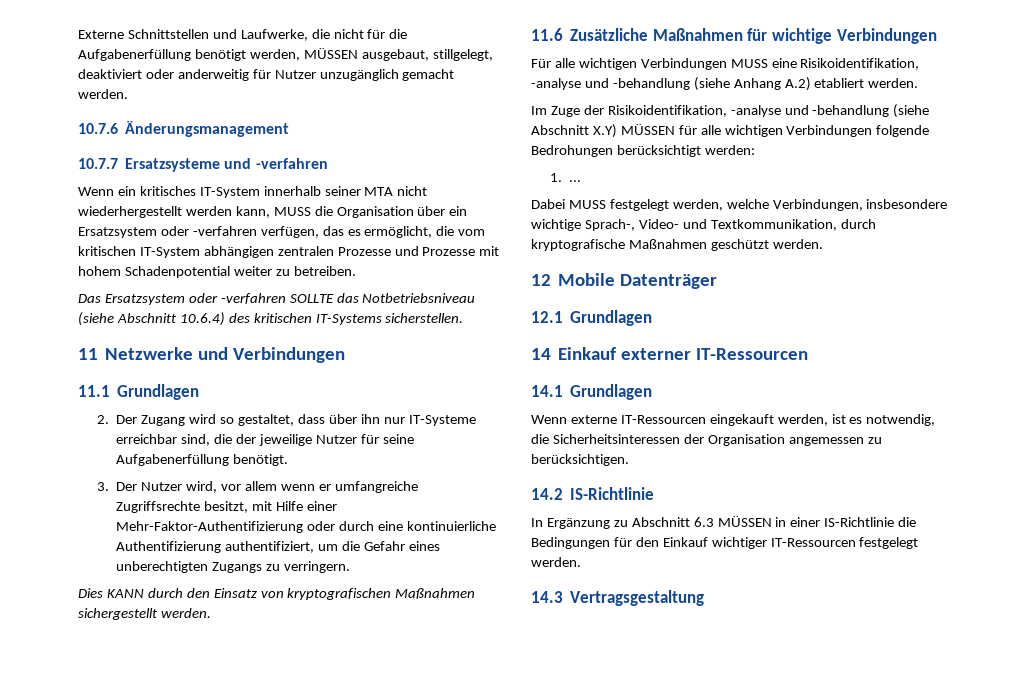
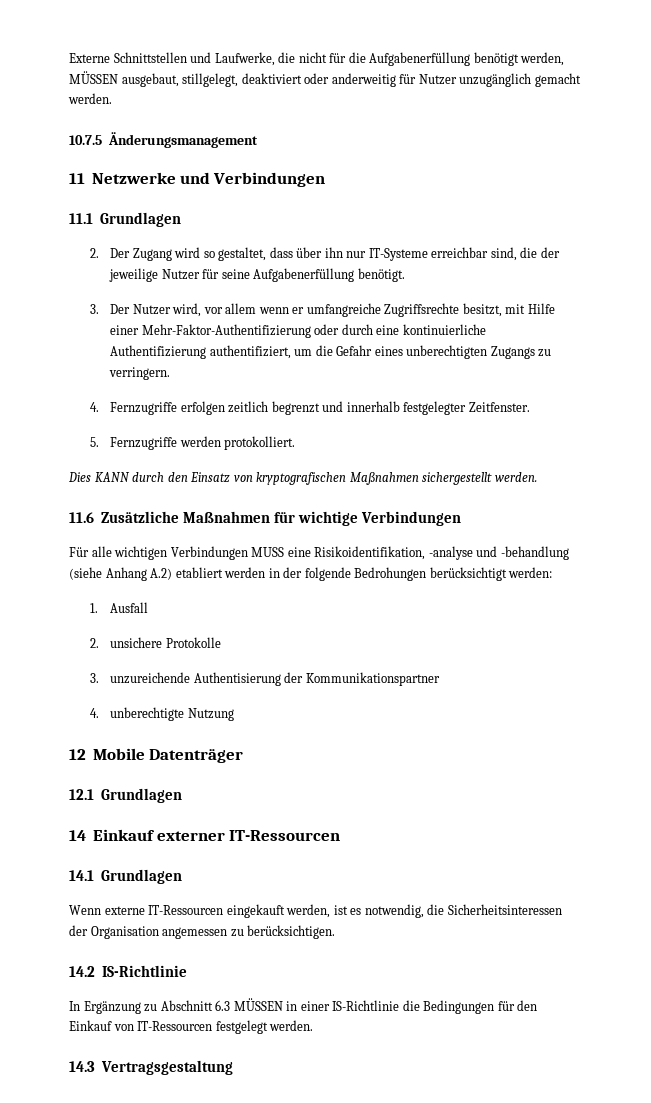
[78,123,118,134] 10.7.6 -> [69,135,102,145] 10.7.5
[78,158,328,172] [78,186,428,198] [78,206,468,218] [78,226,486,238] [78,246,500,258] [78,266,356,278] [78,293,476,305] [78,312,464,326] // 10.7.7 Ersatzsysteme und -verfahren // Wenn ein kritisches IT-System innerhalb seiner MTA nicht wiederhergestellt werden kann, MUSS die Organisation über ein Ersatzsystem oder -verfahren verfügen, das es ermöglicht, die vom kritischen IT-System abhängigen zentralen Prozesse und Prozesse mit hohem Schadenpotential weiter zu betreiben. // Das Ersatzsystem oder -verfahren SOLLTE das Notbetriebsniveau (siehe Abschnitt 10.6.4) des kritischen IT-Systems sicherstellen. -> (258, 140) none
(351, 567) none -> [89,401,530,415] [89,436,296,450] // 4. Fernzugriffe erfolgen zeitlich begrenzt und innerhalb festgelegter Zeitfenster. // 5. Fernzugriffe werden protokolliert.
[868,78,919,88] [531,104,930,118] [531,124,873,138] werden. // Im Zuge der Risikoidentifikation, -analyse und -behandlung (siehe Abschnitt X.Y) MÜSSEN für alle wichtigen Verbindungen -> [224,567,303,578] werden in der
[569,180,582,182] [531,199,948,211] [531,219,876,231] [531,239,823,251] ... // Dabei MUSS festgelegt werden, welche Verbindungen, insbesondere wichtige Sprach-, Video- und Textkommunikation, durch kryptografische Maßnahmen geschützt werden. -> [110,602,149,613] [89,637,221,648] [89,672,440,686] [89,707,234,721] Ausfall // 2. unsichere Protokolle // 3. unzureichende Authentisierung der Kommunikationspartner // 4. unberechtigte Nutzung
[711,537,767,549] wichtiger -> [113,1024,134,1031] von

